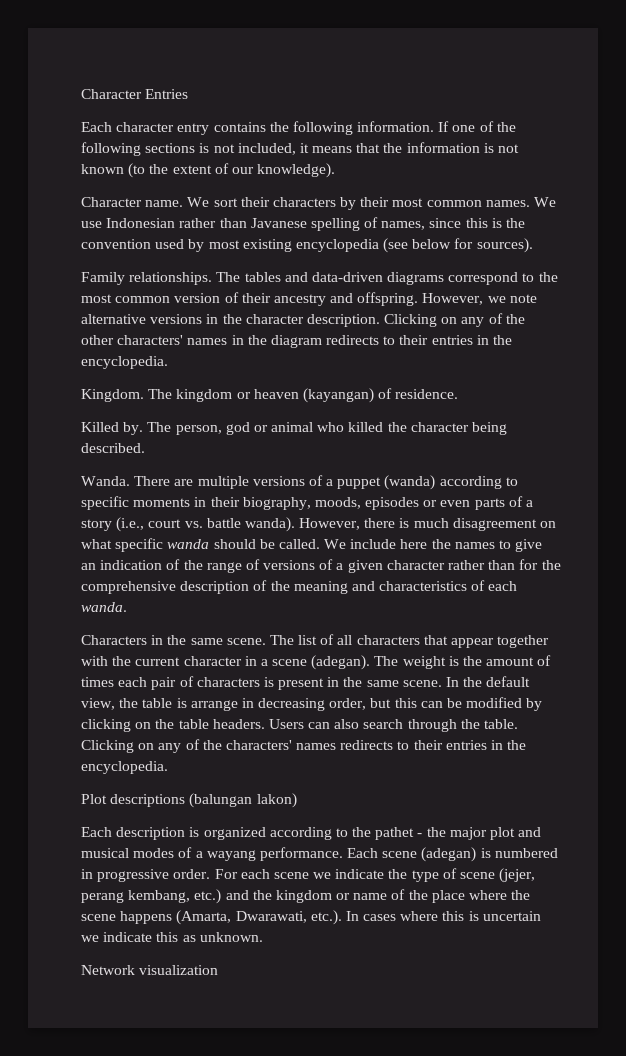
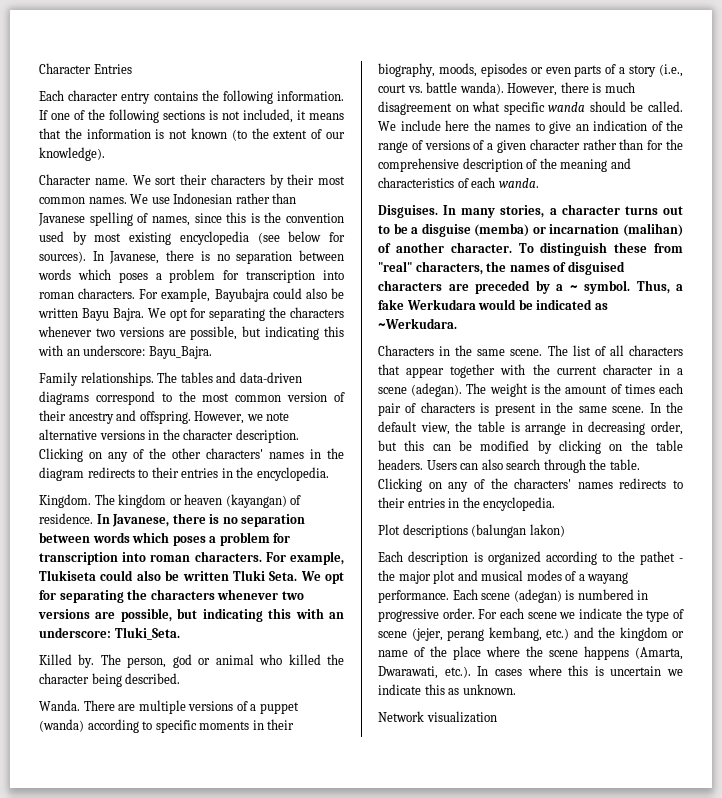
(533, 245) none -> [92,250,345,264] [38,269,344,283] [39,288,344,302] [38,307,344,321] [38,326,344,340] [38,345,212,359] In Javanese, there is no separation between words which poses a problem for transcription into roman characters. For example, Bayubajra could also be written Bayu Bajra. We opt for separating the characters whenever two versions are possible, but indicating this with an underscore: Bayu_Bajra.
(459, 394) none -> [96,513,306,527] [39,532,291,546] [39,551,344,565] [39,570,344,584] [39,589,304,603] [38,608,344,622] [39,627,180,640] In Javanese, there is no separation between words which poses a problem for transcription into roman characters. For example, Tlukiseta could also be written Tluki Seta. We opt for separating the characters whenever two versions are possible, but indicating this with an underscore: Tluki_Seta.
(127, 607) none -> [378,204,683,218] [378,223,683,237] [378,242,683,256] [378,261,625,275] [378,280,683,294] [378,299,608,310] [378,318,457,329] // Disguises. In many stories, a character turns out to be a disguise (memba) or incarnation (malihan) of another character. To distinguish these from "real" characters, the names of disguised characters are preceded by a ~ symbol. Thus, a fake Werkudara would be indicated as ~Werkudara.

